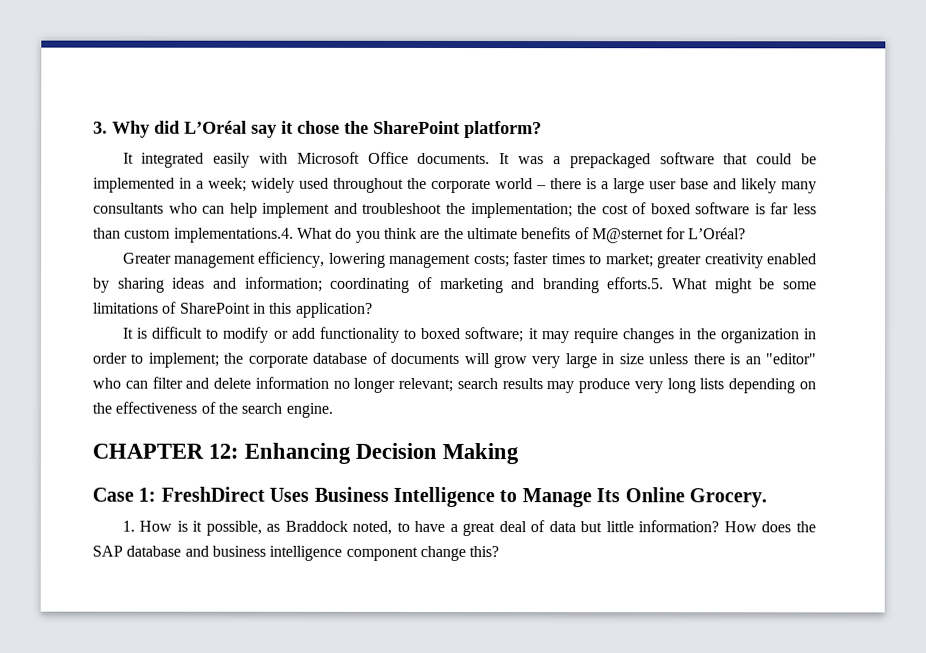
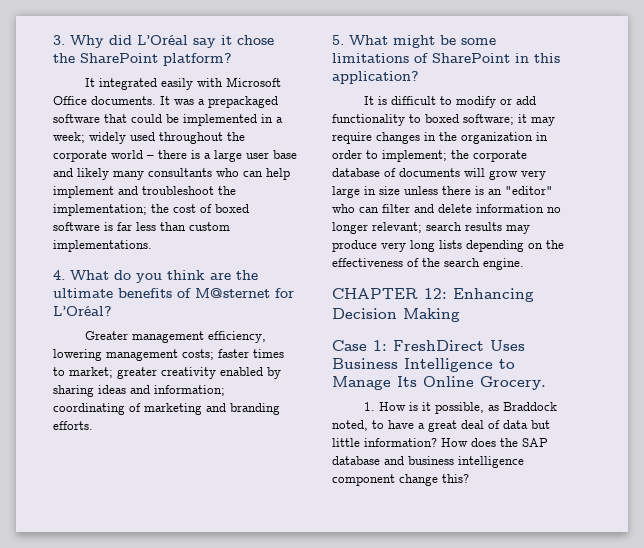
[173,227,294,243] implementations.4. -> [53,240,152,252] [53,270,65,280] implementations. // 4.
[607,277,665,290] efforts.5. -> [53,421,93,430] [332,35,344,45] efforts. // 5.

